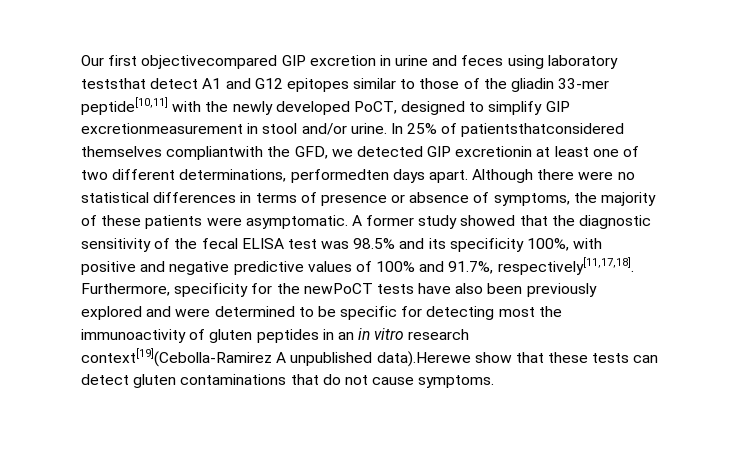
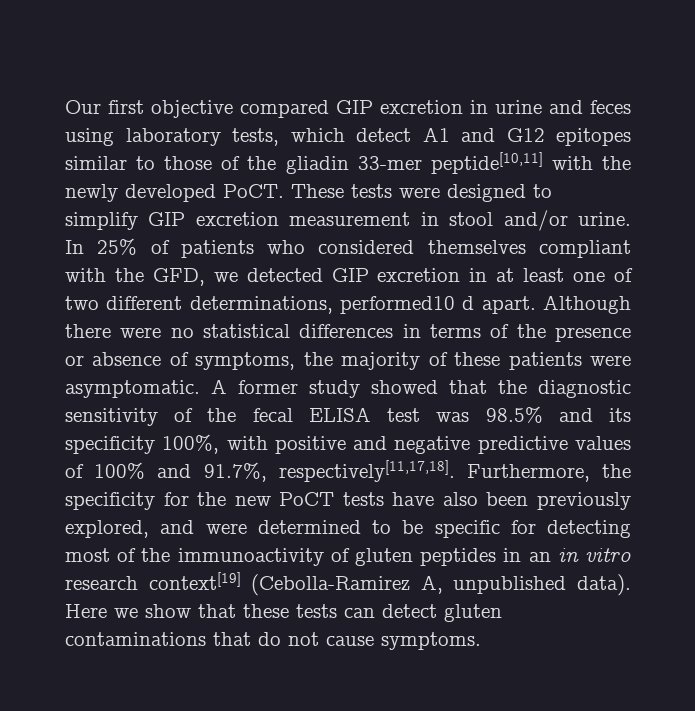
[141,55,278,69] objectivecompared -> [151,100,329,118] objective compared
[81,78,146,89] teststhat -> [232,128,345,146] tests, which
[353,101,397,114] PoCT, -> [223,184,440,198] PoCT. These tests were
[81,123,243,134] excretionmeasurement -> [195,212,411,226] excretion measurement
[461,123,625,137] [81,146,264,160] patientsthatconsidered themselves compliantwith -> [180,240,631,258] [65,268,106,282] patients who considered themselves compliant with
[455,146,533,157] excretionin -> [377,268,488,282] excretion in
[290,169,425,183] performedten days -> [340,296,475,314] performed10 d
(317, 197) none -> [516,324,546,338] the
(170, 289) none -> [601,464,631,478] the
[303,283,373,294] newPoCT -> [234,492,335,506] new PoCT
[81,306,142,320] explored -> [65,520,149,538] explored,
(535, 312) none -> [117,548,137,562] of
[81,348,471,367] context[19](Cebolla-Ramirez A unpublished data).Herewe -> [148,572,631,596] [65,604,138,618] context[19] (Cebolla-Ramirez A, unpublished data). Here we

